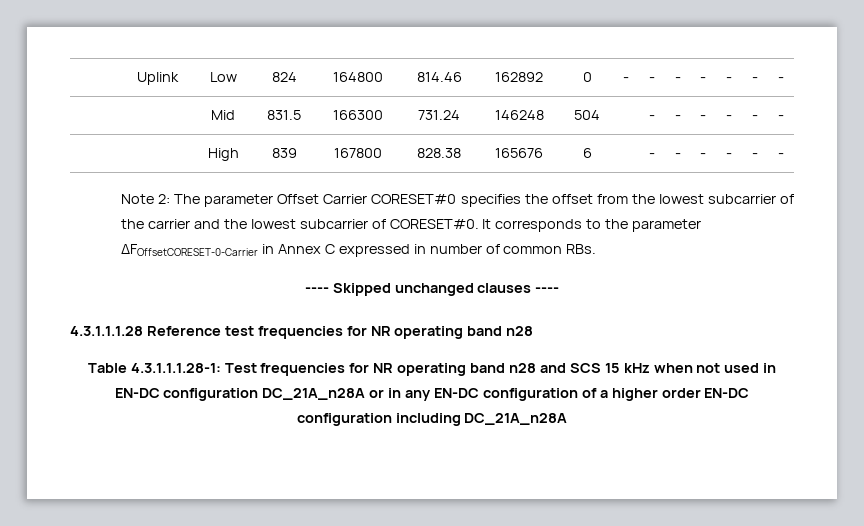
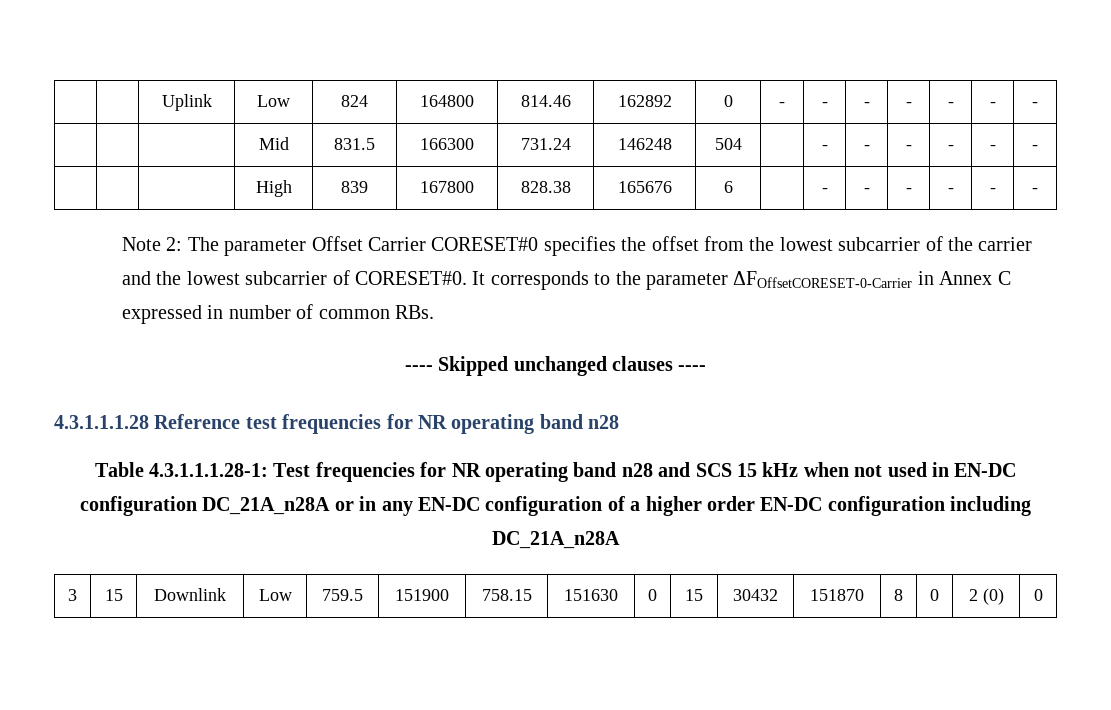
(568, 419) none -> [68,589,77,601] [104,589,123,601] [154,588,226,601] [258,589,292,601] [322,589,363,601] [395,589,449,601] [481,589,532,601] [564,589,618,601] [648,589,657,601] [685,589,703,601] [733,589,778,601] [810,589,864,601] [894,589,903,601] [930,589,939,601] [968,588,1004,605] [1033,589,1043,601] // 3 | 15 | Downlink | Low | 759.5 | 151900 | 758.15 | 151630 | 0 | 15 | 30432 | 151870 | 8 | 0 | 2 (0) | 0

